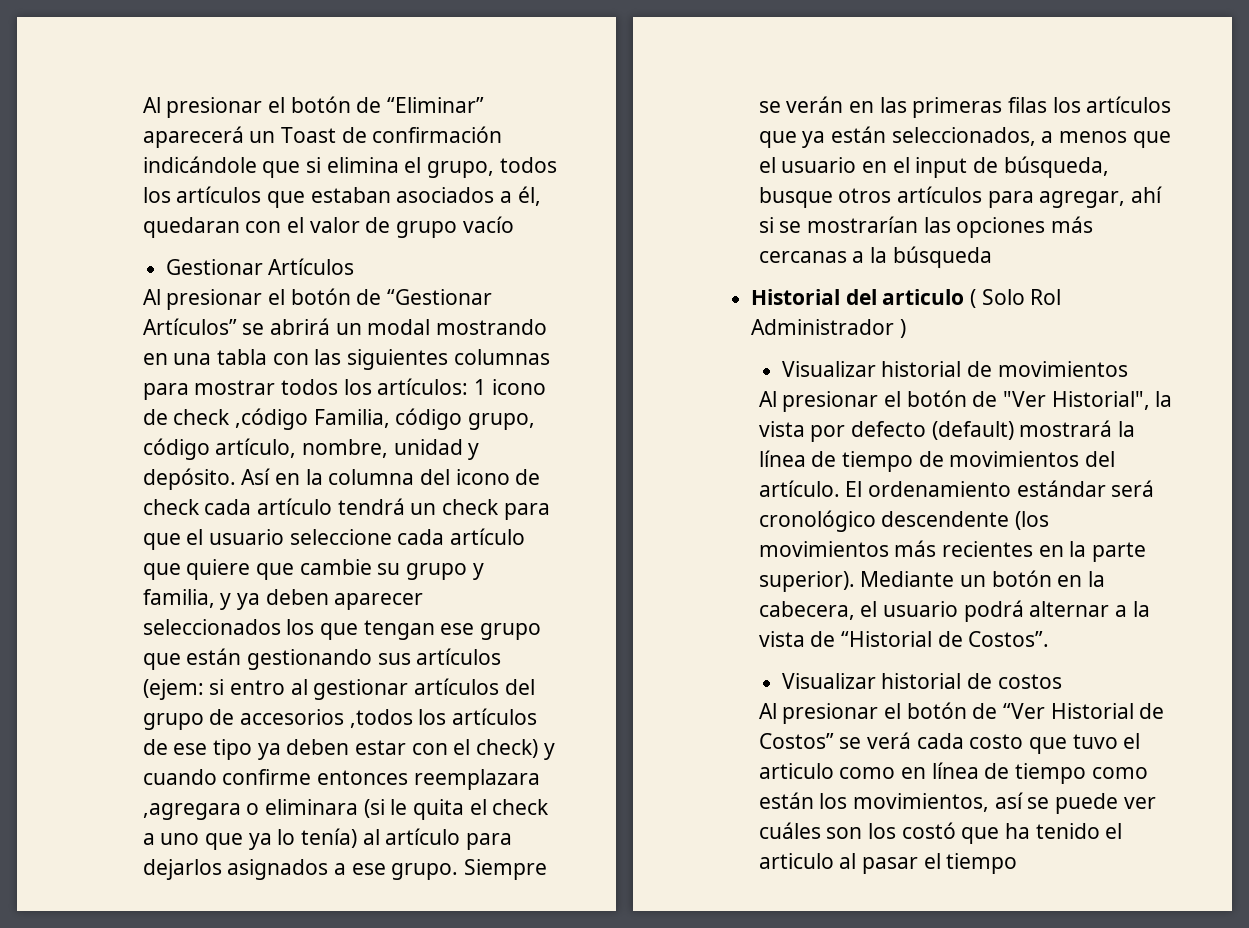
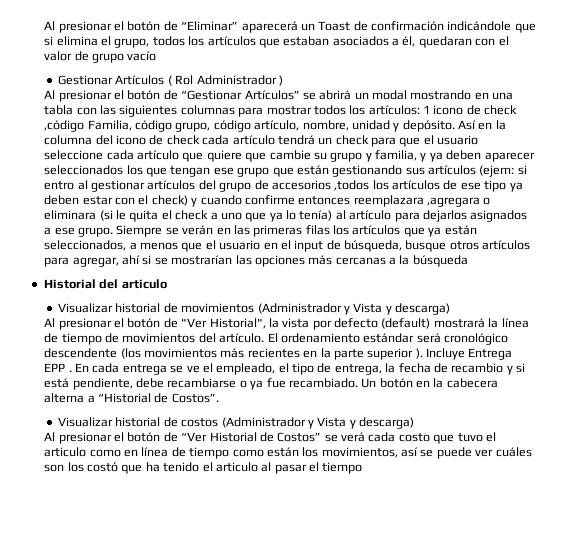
(355, 266) none -> [167,75,283,86] ( Rol Administrador )
[970,289,1062,308] [751,319,906,338] ( Solo Rol Administrador ) -> (167, 284) none
(1128, 369) none -> [257,303,450,315] (Administrador y Vista y descarga)
[758,570,1105,592] [758,600,1150,622] [758,631,836,647] superior). Mediante un botón en la cabecera, el usuario podrá alternar a la vista de -> [367,348,513,360] [44,363,525,375] [44,378,498,390] [44,393,95,403] superior ). Incluye Entrega EPP . En cada entrega se ve el empleado, el tipo de entrega, la fecha de recambio y si está pendiente, debe recambiarse o ya fue recambiado. Un botón en la cabecera alterna a
(1062, 681) none -> [221,417,414,429] (Administrador y Vista y descarga)

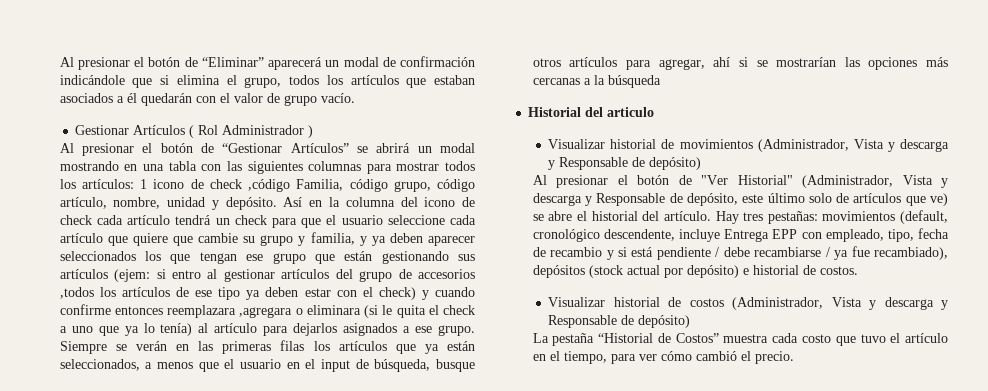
[318,21,351,31] Toast -> [343,57,379,67] modal
[402,36,472,48] él, quedaran -> [126,93,192,106] él quedarán
[127,51,157,61] vacío -> [320,93,355,103] vacío.
[257,303,450,315] [44,318,529,330] [44,333,508,345] [44,348,513,360] [44,363,396,375] (Administrador y Vista y descarga) // Al presionar el botón de "Ver Historial", la vista por defecto (default) mostrará la línea de tiempo de movimientos del artículo. El ordenamiento estándar será cronológico descendente (los movimientos más recientes en la parte superior ). Incluye Entrega EPP . En cada entrega se ve el empleado, el tipo de entrega, la -> [757,139,949,152] [548,157,702,170] [532,175,948,188] [532,193,948,206] [532,210,948,224] [532,229,914,242] (Administrador, Vista y descarga y Responsable de depósito) // Al presionar el botón de "Ver Historial" (Administrador, Vista y descarga y Responsable de depósito, este último solo de artículos que ve) se abre el historial del artículo. Hay tres pestañas: movimientos (default, cronológico descendente, incluye Entrega EPP con empleado, tipo,
[72,378,133,390] pendiente, -> [656,247,720,260] pendiente /
[239,380,247,388] o -> [825,247,830,257] /
[288,378,498,388] [44,393,219,403] [57,417,414,429] [44,432,365,444] recambiado. Un botón en la cabecera alterna a “Historial de Costos”. // Visualizar historial de costos (Administrador y Vista y descarga) // Al presionar el botón de “Ver Historial de Costos” se verá -> [873,247,948,260] [532,265,858,278] [548,297,949,310] [548,315,691,328] [532,333,769,346] recambiado), depósitos (stock actual por depósito) e historial de costos. // Visualizar historial de costos (Administrador, Vista y descarga y Responsable de depósito) // La pestaña “Historial de Costos” muestra
[44,447,532,459] [44,462,363,474] articulo como en línea de tiempo como están los movimientos, así se puede ver cuáles son los costó que ha tenido el articulo al pasar el tiempo -> [905,333,948,343] [532,351,794,364] artículo en el tiempo, para ver cómo cambió el precio.

